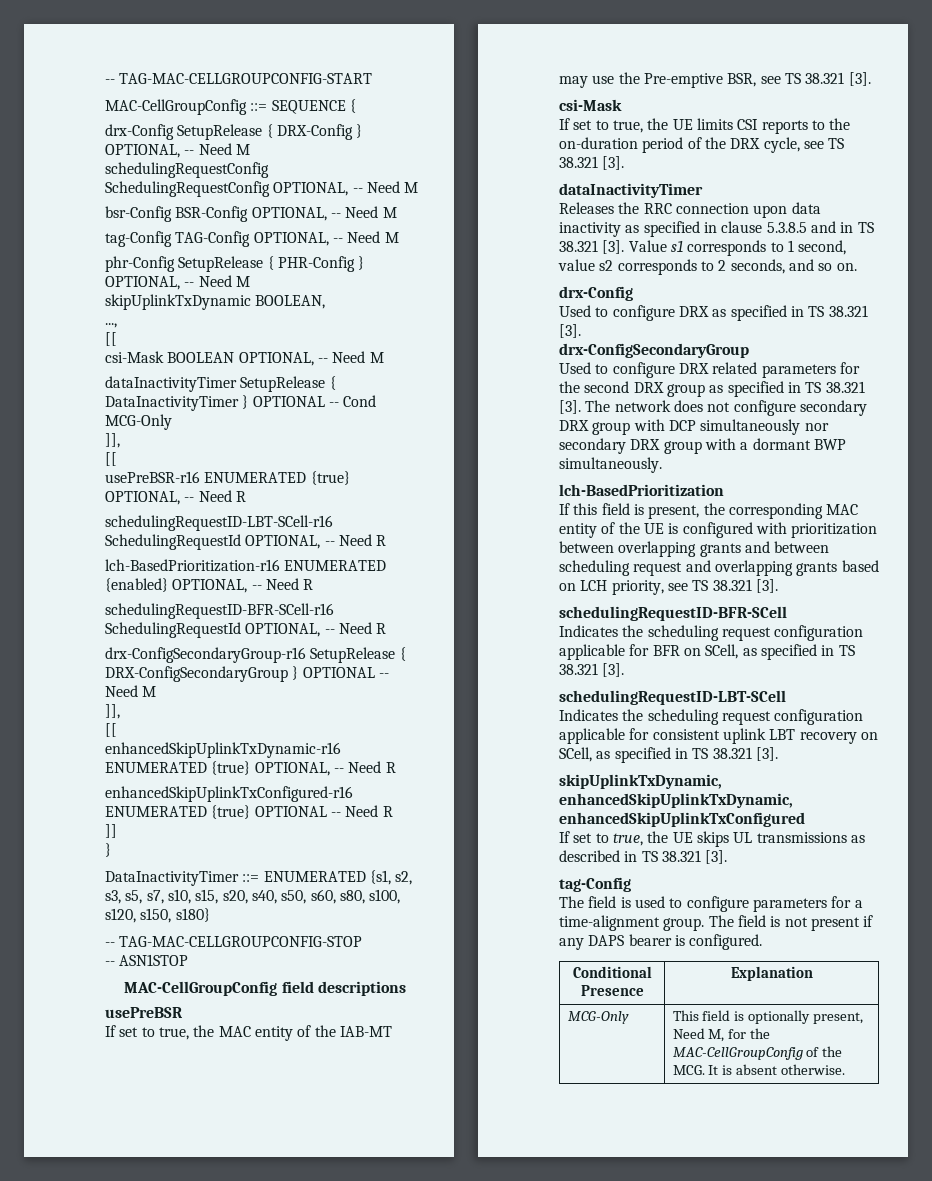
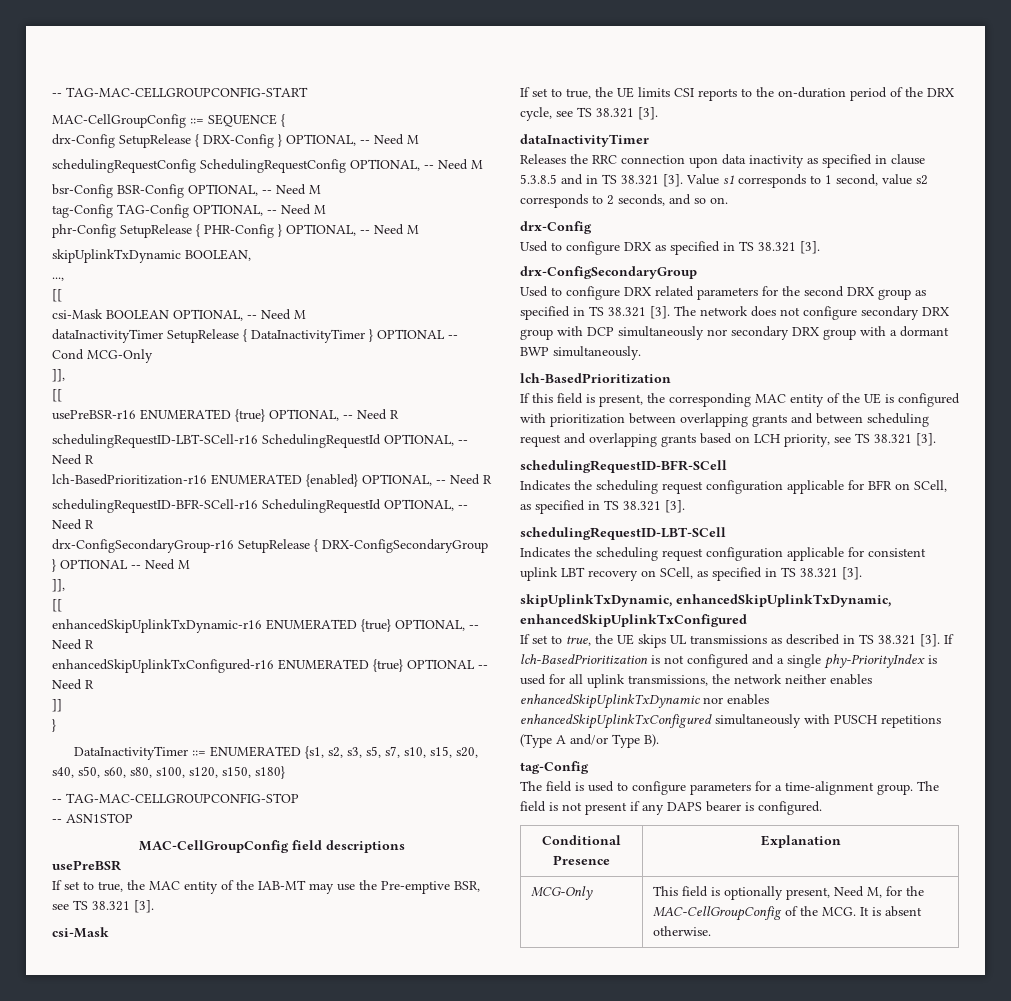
(728, 857) none -> [944,634,954,644] [520,654,937,669] [520,674,872,688] [520,694,769,709] [520,714,941,729] [520,734,659,748] If lch-BasedPrioritization is not configured and a single phy-PriorityIndex is used for all uplink transmissions, the network neither enables enhancedSkipUplinkTxDynamic nor enables enhancedSkipUplinkTxConfigured simultaneously with PUSCH repetitions (Type A and/or Type B).

